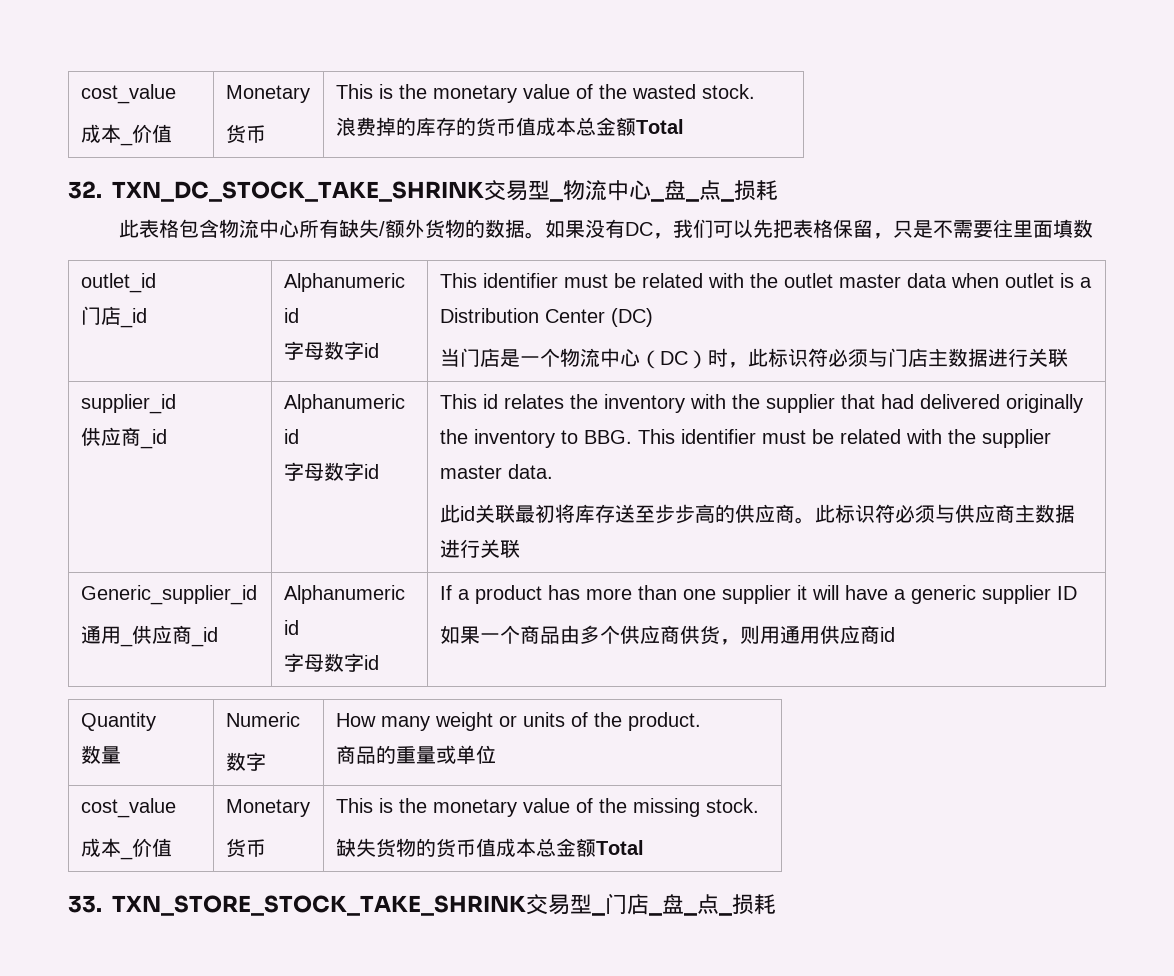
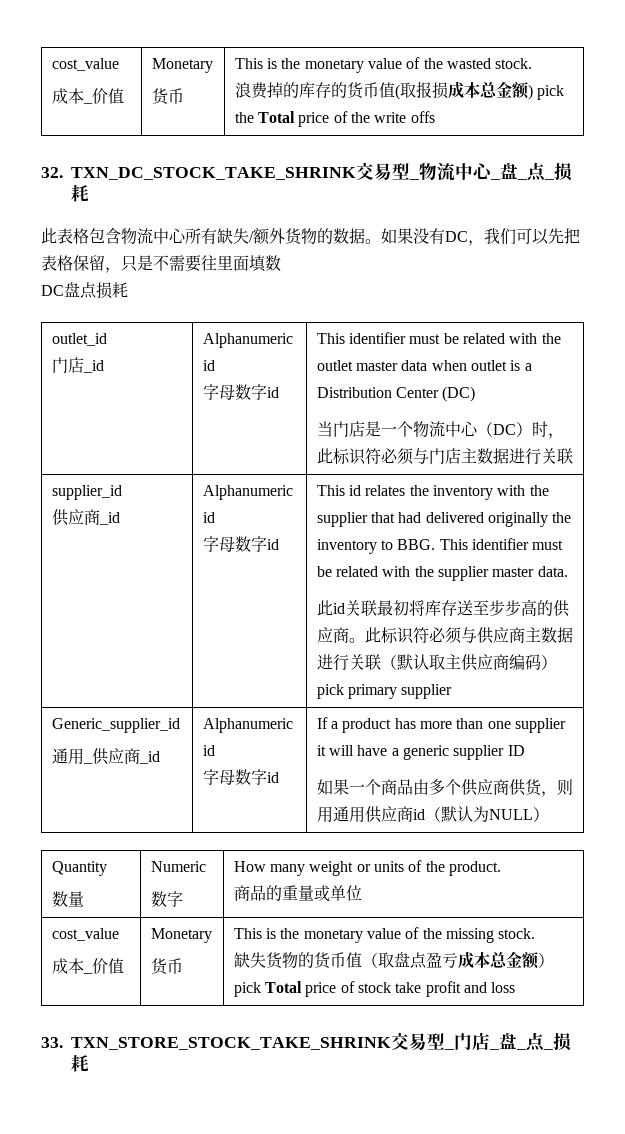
[535,117,684,136] 成本总金额Total -> [394,81,564,100] [234,111,435,127] (取报损成本总金额) pick the Total price of the write offs
(1093, 228) none -> [41,282,128,299] // DC盘点损耗
(520, 548) none -> [380,654,557,671] [316,684,453,699] （默认取主供应商编码）pick primary supplier
(895, 634) none -> [424,806,549,822] （默认为NULL）
[495,838,644,857] 成本总金额Total -> [361,951,554,969] [233,981,516,997] （取盘点盈亏成本总金额）pick Total price of stock take profit and loss

